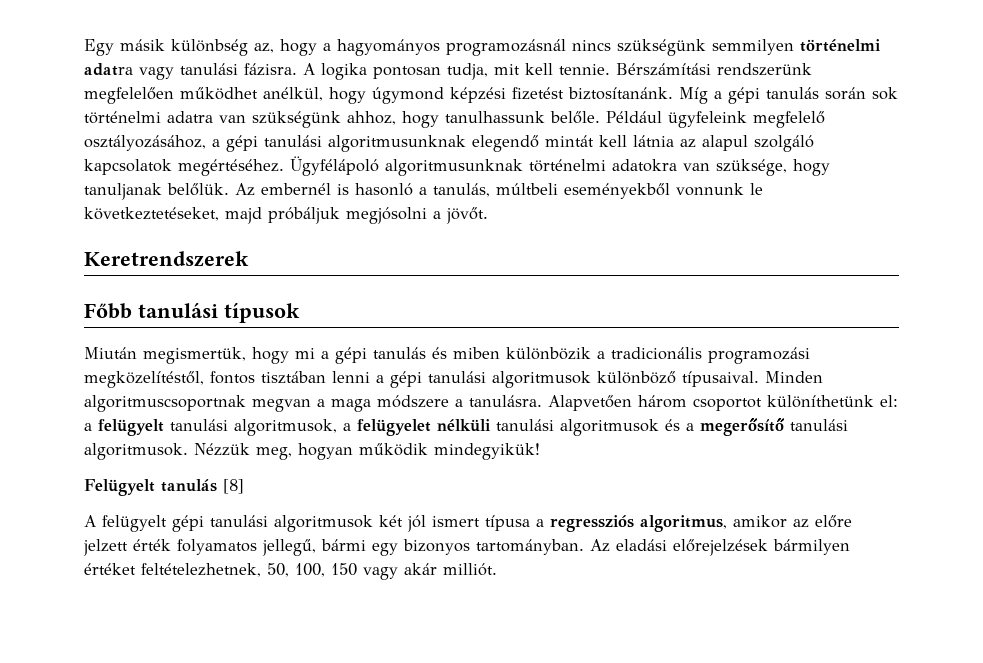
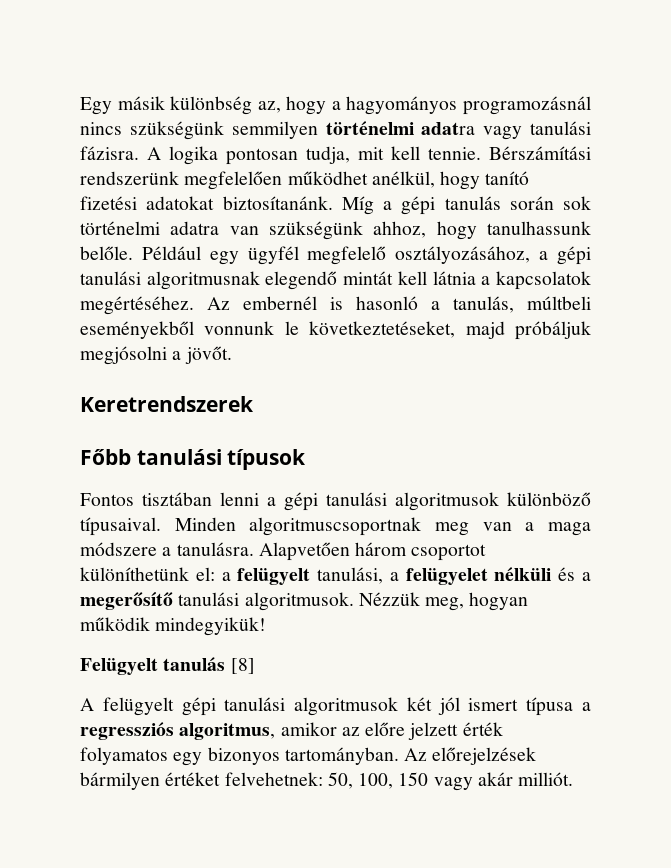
[372,87,564,104] úgymond képzési fizetést -> [485,171,530,185] [80,196,215,210] tanító fizetési adatokat
[668,111,747,128] ügyfeleink -> [209,246,299,265] egy ügyfél
[328,135,466,152] algoritmusunknak -> [146,271,260,290] algoritmusnak
[680,135,814,152] [84,156,830,176] [84,183,229,200] az alapul szolgáló kapcsolatok megértéséhez. Ügyfélápoló algoritmusunknak történelmi adatokra van szüksége, hogy tanuljanak belőlük. -> [481,271,591,290] [80,296,194,315] a kapcsolatok megértéséhez.
[84,347,810,364] [84,371,255,388] Miután megismertük, hogy mi a gépi tanulás és miben különbözik a tradicionális programozási megközelítéstől, fontos -> [80,493,134,506] Fontos
[252,399,311,412] megvan -> [435,522,512,536] meg van
[170,419,337,436] tanulási algoritmusok, -> [317,567,384,584] tanulási,
[496,419,659,436] tanulási algoritmusok -> (552, 574) none
[262,539,366,556] jellegű, bármi -> (168, 756) none
[616,539,667,551] eladási -> (428, 754) none
[141,563,261,577] feltételezhetnek, -> [224,772,323,786] felvehetnek:

